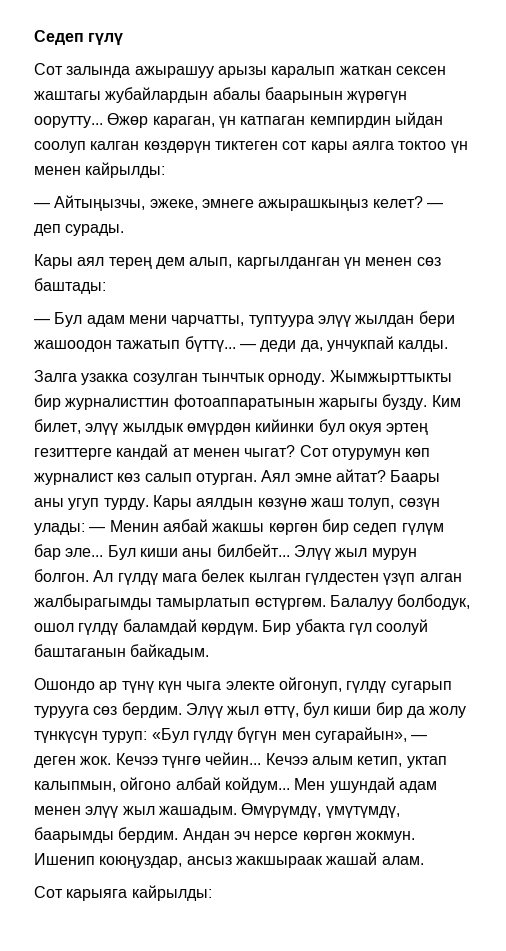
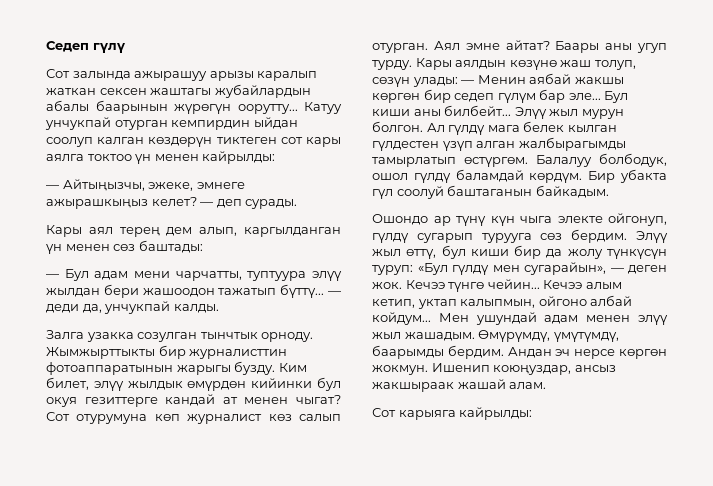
[107,113,306,128] Өжөр караган, үн катпаган -> [304,102,342,114] [45,117,168,130] Катуу унчукпай отурган
[386,423,429,435] эртең -> (77, 402) none
[331,448,401,460] отурумун -> [76,414,148,424] отурумуна
[237,727,278,743] бүгүн -> (489, 270) none

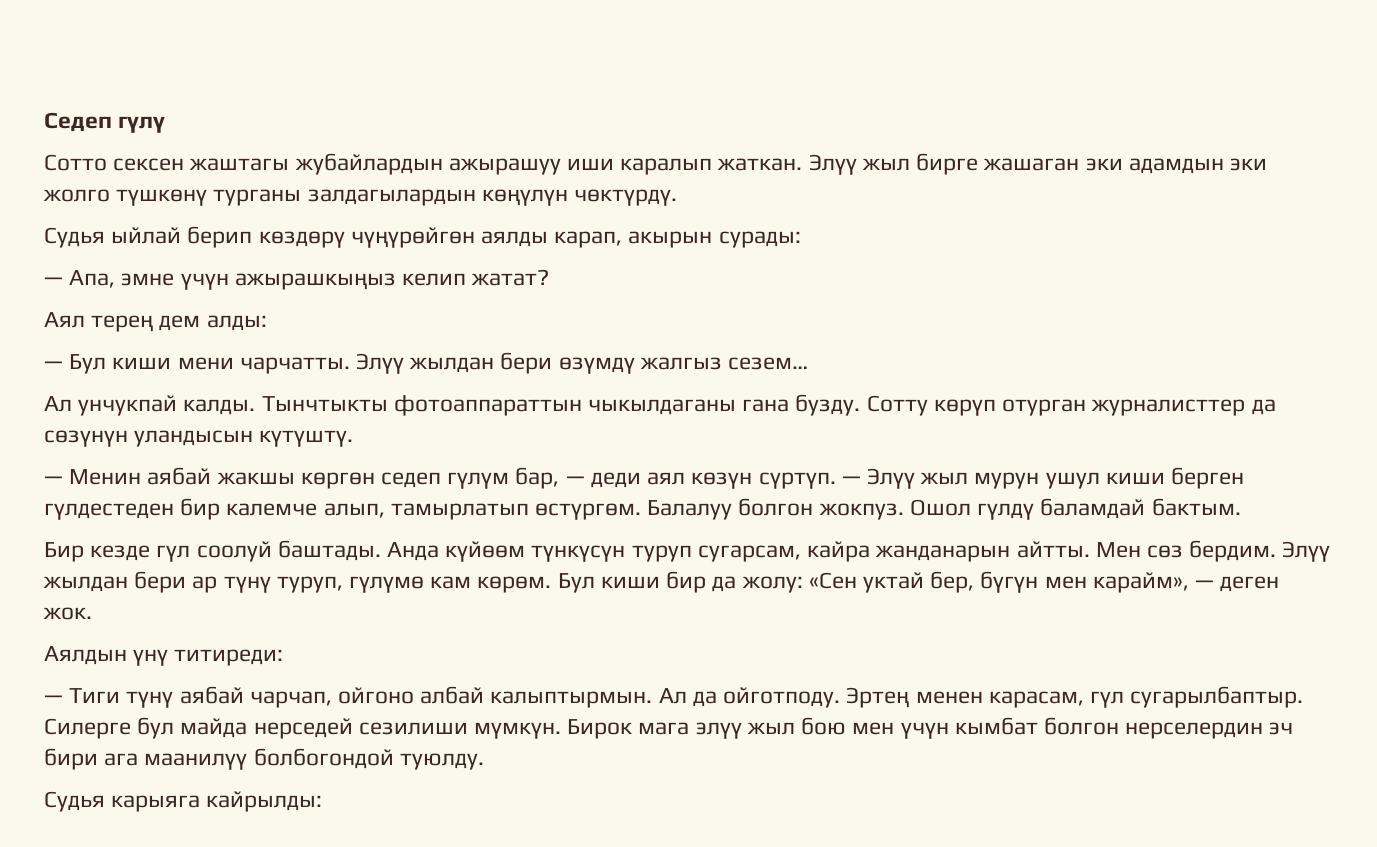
[46,69,318,81] [46,84,311,98] [46,100,342,114] [45,117,298,130] [46,137,341,147] [46,151,276,164] [46,179,245,191] [46,197,298,209] [46,225,341,237] [46,240,203,254] [46,269,342,281] [46,284,342,298] [46,301,219,314] [46,330,314,342] [46,345,288,359] [46,361,307,375] [46,377,342,391] [46,394,341,407] [46,412,341,424] [372,40,667,53] [372,58,636,70] [372,77,458,87] Сот залында ажырашуу арызы каралып жаткан сексен жаштагы жубайлардын абалы баарынын жүрөгүн оорутту... Катуу унчукпай отурган кемпирдин ыйдан соолуп калган көздөрүн тиктеген сот кары аялга токтоо үн менен кайрылды: // — Айтыңызчы, эжеке, эмнеге ажырашкыңыз келет? — деп сурады. // Кары аял терең дем алып, каргылданган үн менен сөз баштады: // — Бул адам мени чарчатты, туптуура элүү жылдан бери жашоодон тажатып бүттү... — деди да, унчукпай калды. // Залга узакка созулган тынчтык орноду. Жымжырттыкты бир журналисттин фотоаппаратынын жарыгы бузду. Ким билет, элүү жылдык өмүрдөн кийинки бул окуя гезиттерге кандай ат менен чыгат? Сот отурумуна көп журналист көз салып отурган. Аял эмне айтат? Баары аны угуп турду. Кары аялдын көзүнө жаш толуп, сөзүн улады: -> [44,153,1267,175] [43,189,678,206] [44,226,801,248] [44,269,550,290] [44,312,267,332] [44,352,809,374] [44,394,1276,416] [44,430,354,447] Сотто сексен жаштагы жубайлардын ажырашуу иши каралып жаткан. Элүү жыл бирге жашаган эки адамдын эки жолго түшкөнү турганы залдагылардын көңүлүн чөктүрдү. // Судья ыйлай берип көздөрү чүңүрөйгөн аялды карап, акырын сурады: // — Апа, эмне үчүн ажырашкыңыз келип жатат? // Аял терең дем алды: // — Бул киши мени чарчатты. Элүү жылдан бери өзүмдү жалгыз сезем… // Ал унчукпай калды. Тынчтыкты фотоаппараттын чыкылдаганы гана бузду. Сотту көрүп отурган журналисттер да сөзүнүн уландысын күтүштү. //
[423,89,451,103] бир -> (375, 480) none
[539,89,629,103] [372,105,624,119] [372,121,617,135] [372,137,626,151] [372,153,667,167] [372,169,667,183] [372,185,609,199] [372,213,667,226] [372,229,668,243] [372,245,667,259] [372,262,667,275] [372,279,622,292] [372,295,633,309] [372,312,668,325] [372,330,619,342] [372,345,667,359] [372,363,616,375] [372,379,547,392] [372,408,396,417] бар эле... Бул киши аны билбейт... Элүү жыл мурун болгон. Ал гүлдү мага белек кылган гүлдестен үзүп алган жалбырагымды тамырлатып өстүргөм. Балалуу болбодук, ошол гүлдү баламдай көрдүм. Бир убакта гүл соолуй баштаганын байкадым. // Ошондо ар түнү күн чыга электе ойгонуп, гүлдү сугарып турууга сөз бердим. Элүү жыл өттү, бул киши бир да жолу түнкүсүн туруп: «Бул гүлдү мен сугарайын», — деген жок. Кечээ түнгө чейин... Кечээ алым кетип, уктап калыпмын, ойгоно албай койдум... Мен ушундай адам менен элүү жыл жашадым. Өмүрүмдү, үмүтүмдү, баарымды бердим. Андан эч нерсе көргөн жокмун. Ишенип коюңуздар, ансыз жакшыраак жашай алам. // Сот -> [515,467,1244,489] [44,498,1241,520] [44,540,1331,562] [43,571,1280,593] [43,607,92,620] [44,646,284,666] [44,686,1304,708] [44,717,1294,739] [44,748,484,770] [44,791,105,812] бар, — деди аял көзүн сүртүп. — Элүү жыл мурун ушул киши берген гүлдестеден бир калемче алып, тамырлатып өстүргөм. Балалуу болгон жокпуз. Ошол гүлдү баламдай бактым. // Бир кезде гүл соолуй баштады. Анда күйөөм түнкүсүн туруп сугарсам, кайра жанданарын айтты. Мен сөз бердим. Элүү жылдан бери ар түнү туруп, гүлүмө кам көрөм. Бул киши бир да жолу: «Сен уктай бер, бүгүн мен карайм», — деген жок. // Аялдын үнү титиреди: // — Тиги түнү аябай чарчап, ойгоно албай калыптырмын. Ал да ойготподу. Эртең менен карасам, гүл сугарылбаптыр. Силерге бул майда нерседей сезилиши мүмкүн. Бирок мага элүү жыл бою мен үчүн кымбат болгон нерселердин эч бири ага маанилүү болбогондой туюлду. // Судья

